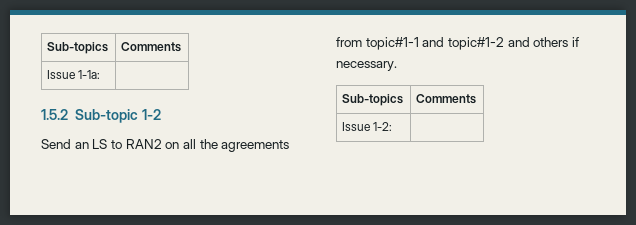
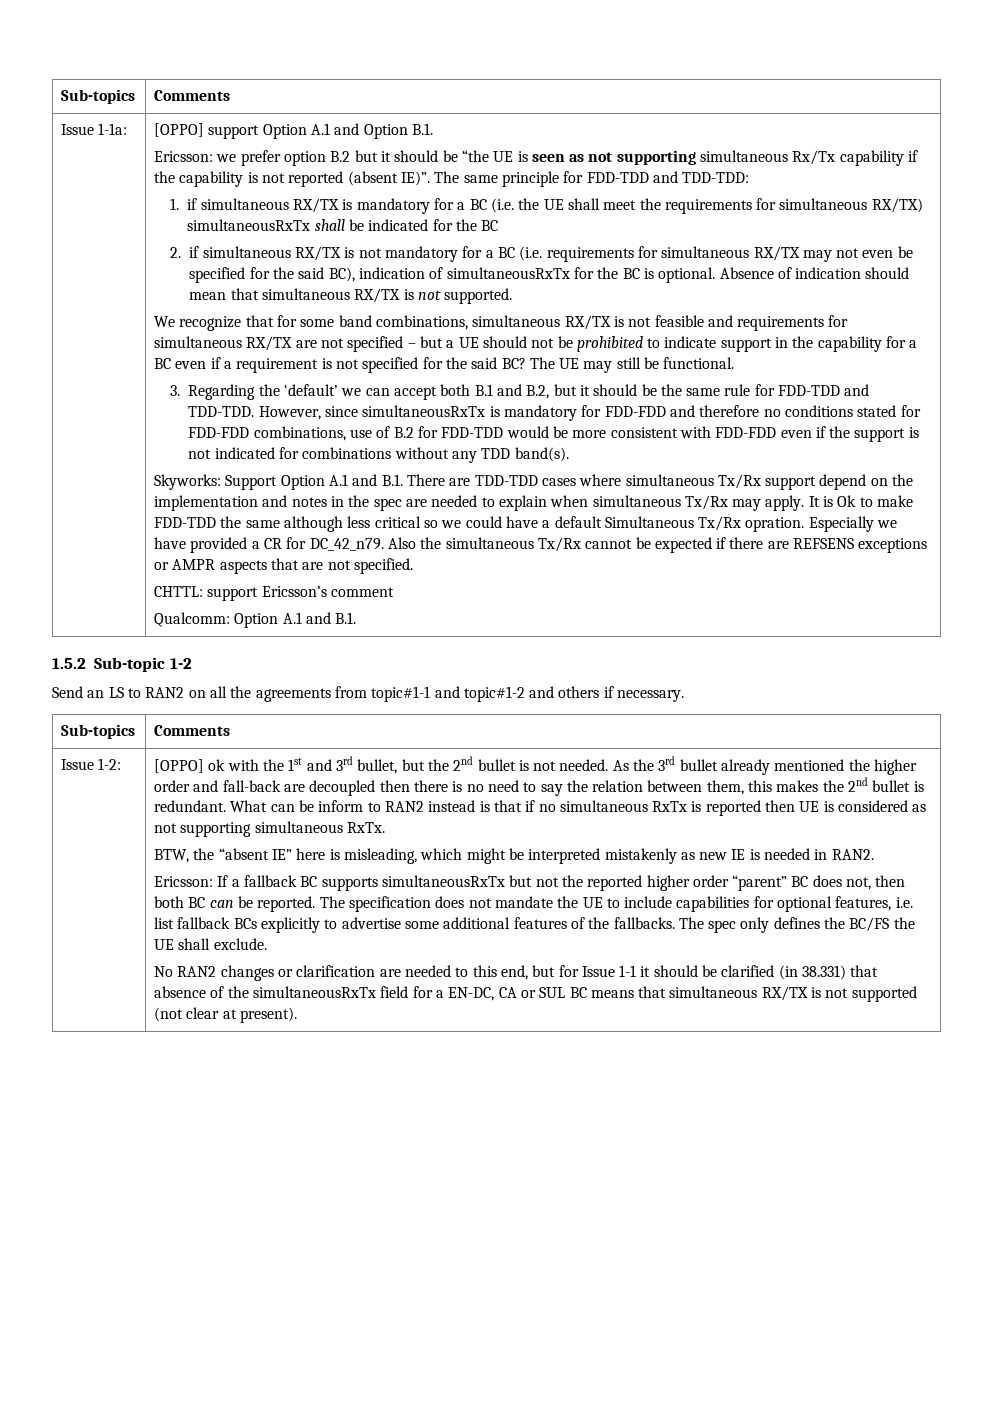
(101, 74) none -> [154,123,433,139] [154,150,919,166] [154,171,750,187] [170,198,923,214] [187,219,499,231] [170,246,913,262] [189,267,910,283] [189,288,513,304] [154,315,849,331] [154,336,918,352] [154,357,735,373] [170,384,870,400] [188,405,921,421] [188,426,919,442] [188,447,569,463] [154,474,914,490] [154,495,914,511] [154,516,898,532] [154,537,928,553] [154,558,413,574] [154,586,394,601] [154,612,357,628] [OPPO] support Option A.1 and Option B.1. // Ericsson: we prefer option B.2 but it should be “the UE is seen as not supporting simultaneous Rx/Tx capability if the capability is not reported (absent IE)”. The same principle for FDD-TDD and TDD-TDD: // 1. if simultaneous RX/TX is mandatory for a BC (i.e. the UE shall meet the requirements for simultaneous RX/TX) simultaneousRxTx shall be indicated for the BC // 2. if simultaneous RX/TX is not mandatory for a BC (i.e. requirements for simultaneous RX/TX may not even be specified for the said BC), indication of simultaneousRxTx for the BC is optional. Absence of indication should mean that simultaneous RX/TX is not supported. // We recognize that for some band combinations, simultaneous RX/TX is not feasible and requirements for simultaneous RX/TX are not specified – but a UE should not be prohibited to indicate support in the capability for a BC even if a requirement is not specified for the said BC? The UE may still be functional. // 3. Regarding the ‘default’ we can accept both B.1 and B.2, but it should be the same rule for FDD-TDD and TDD-TDD. However, since simultaneousRxTx is mandatory for FDD-FDD and therefore no conditions stated for FDD-FDD combinations, use of B.2 for FDD-TDD would be more consistent with FDD-FDD even if the support is not indicated for combinations without any TDD band(s). // Skyworks: Support Option A.1 and B.1. There are TDD-TDD cases where simultaneous Tx/Rx support depend on the implementation and notes in the spec are needed to explain when simultaneous Tx/Rx may apply. It is Ok to make FDD-TDD the same although less critical so we could have a default Simultaneous Tx/Rx opration. Especially we have provided a CR for DC_42_n79. Also the simultaneous Tx/Rx cannot be expected if there are REFSENS exceptions or AMPR aspects that are not specified. // CHTTL: support Ericsson’s comment // Qualcomm: Option A.1 and B.1.
(393, 126) none -> [154,756,918,775] [154,777,924,796] [154,800,927,816] [154,821,385,837] [154,848,874,864] [154,875,906,891] [154,896,913,912] [154,917,915,933] [154,938,267,950] [154,965,879,981] [154,986,917,1002] [154,1007,297,1023] [OPPO] ok with the 1st and 3rd bullet, but the 2nd bullet is not needed. As the 3rd bullet already mentioned the higher order and fall-back are decoupled then there is no need to say the relation between them, this makes the 2nd bullet is redundant. What can be inform to RAN2 instead is that if no simultaneous RxTx is reported then UE is considered as not supporting simultaneous RxTx. // BTW, the “absent IE” here is misleading, which might be interpreted mistakenly as new IE is needed in RAN2. // Ericsson: If a fallback BC supports simultaneousRxTx but not the reported higher order “parent” BC does not, then both BC can be reported. The specification does not mandate the UE to include capabilities for optional features, i.e. list fallback BCs explicitly to advertise some additional features of the fallbacks. The spec only defines the BC/FS the UE shall exclude. // No RAN2 changes or clarification are needed to this end, but for Issue 1-1 it should be clarified (in 38.331) that absence of the simultaneousRxTx field for a EN-DC, CA or SUL BC means that simultaneous RX/TX is not supported (not clear at present).

